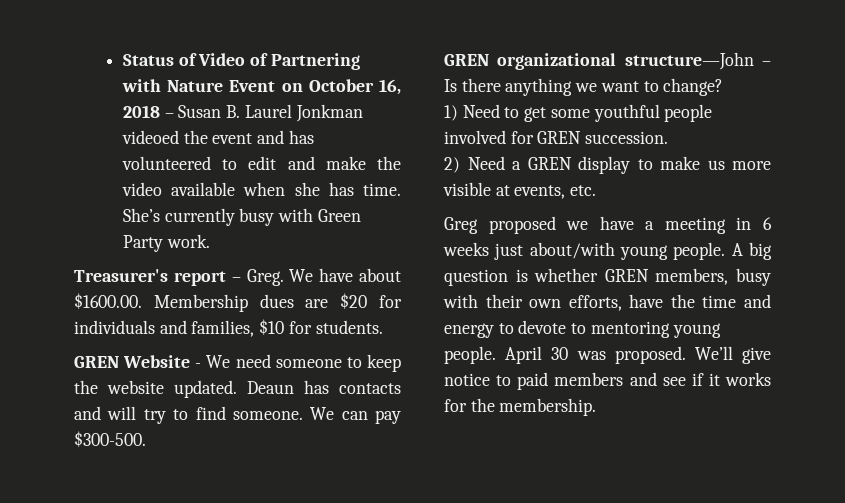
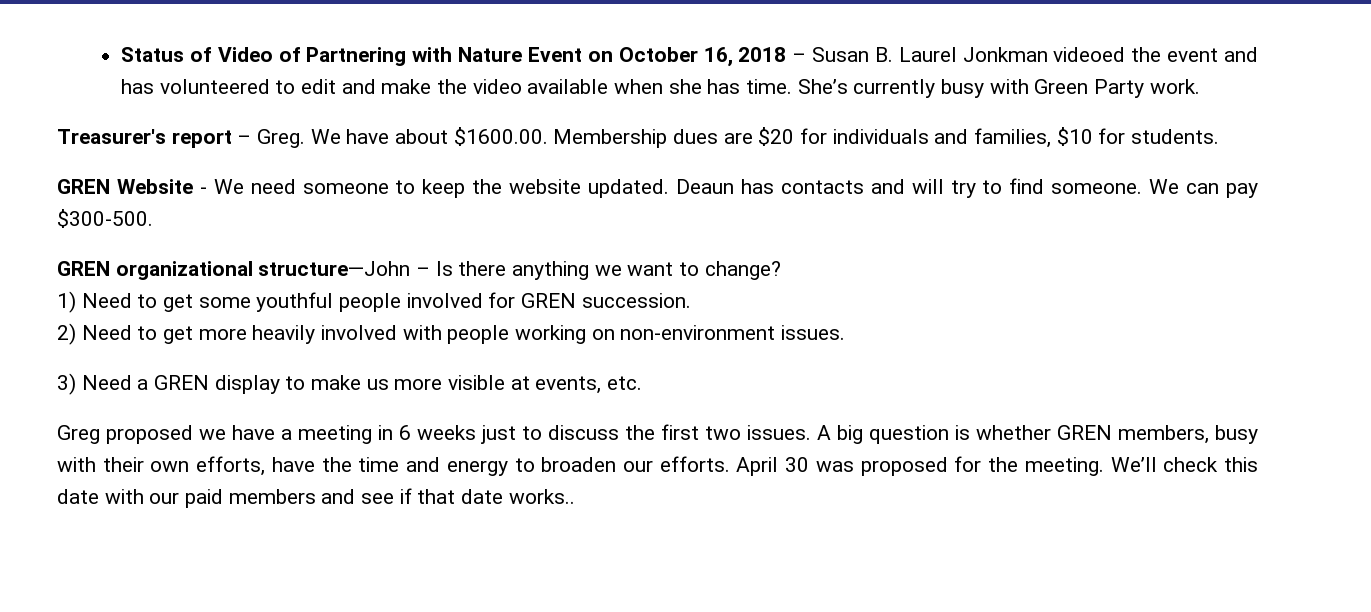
(505, 163) none -> [137,325,846,344] [57,373,132,395] to get more heavily involved with people working on non-environment issues. // 3) Need
[529,242,726,260] about/with young people. -> [522,424,811,440] to discuss the first two issues.
[518,320,721,338] [444,346,771,364] [444,373,512,386] devote to mentoring young people. April 30 was proposed. We’ll give notice to -> [541,456,1259,476] [57,489,180,504] broaden our efforts. April 30 was proposed for the meeting. We’ll check this date with our
[708,372,771,386] [444,398,597,416] it works for the membership. -> [417,489,575,504] that date works..

